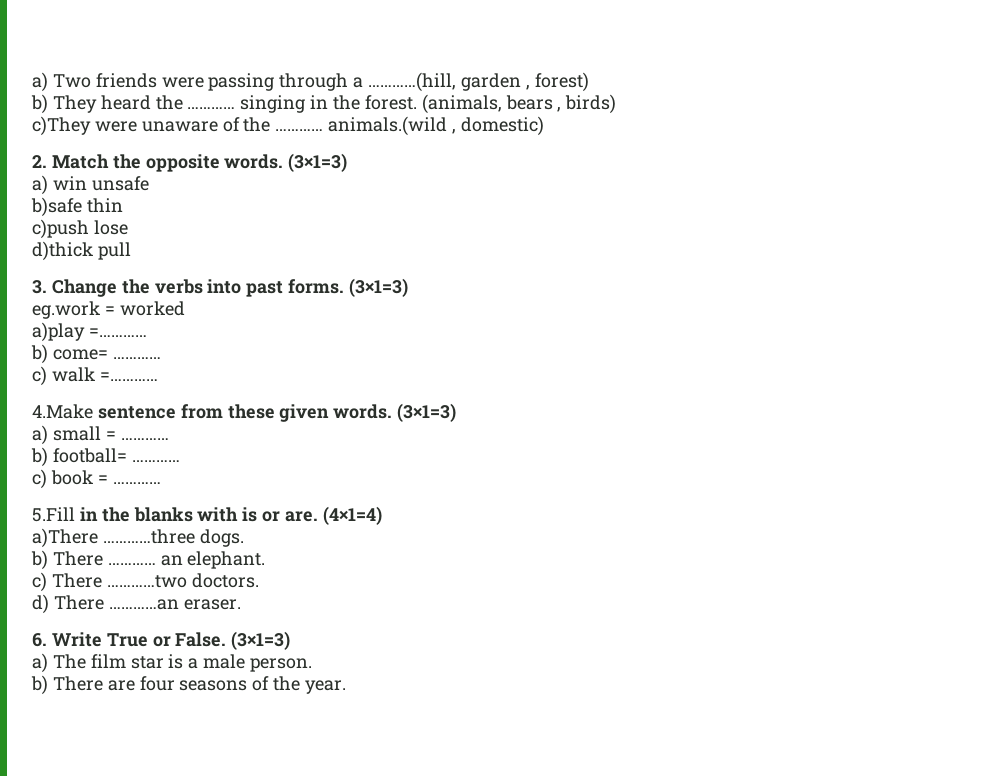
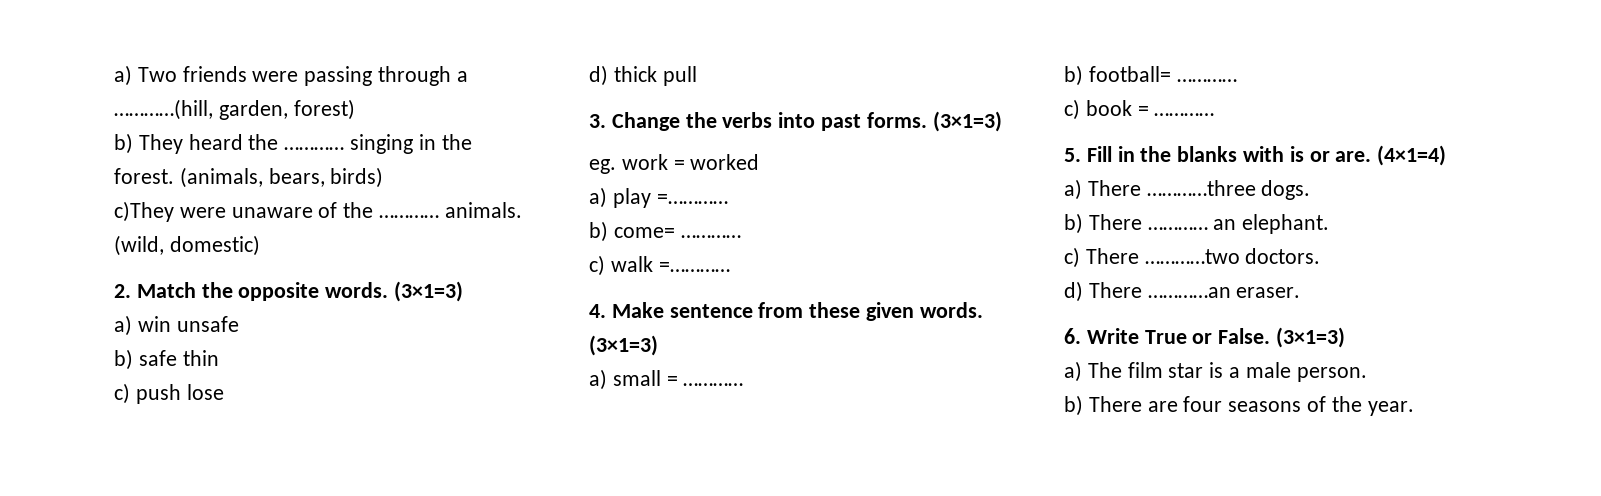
[460,73,530,91] garden , -> [218,100,288,120] garden,
[505,95,562,112] bears , -> [268,168,325,187] bears,
[328,116,457,136] animals.(wild , -> [444,202,522,218] [114,235,164,256] animals. (wild,
[31,197,82,217] b)safe -> [114,349,177,370] b) safe
[32,219,89,239] c)push -> [114,383,181,404] c) push
[32,241,93,261] d)thick -> [589,65,657,86] d) thick
[32,301,100,319] eg.work -> [589,154,668,174] eg. work
[32,322,85,342] a)play -> [589,187,651,208] a) play
[32,404,93,419] 4.Make -> [589,302,664,318] 4. Make
[32,507,75,522] 5.Fill -> [1064,146,1112,162] 5. Fill
[32,528,98,548] a)There -> [1064,179,1141,200] a) There

